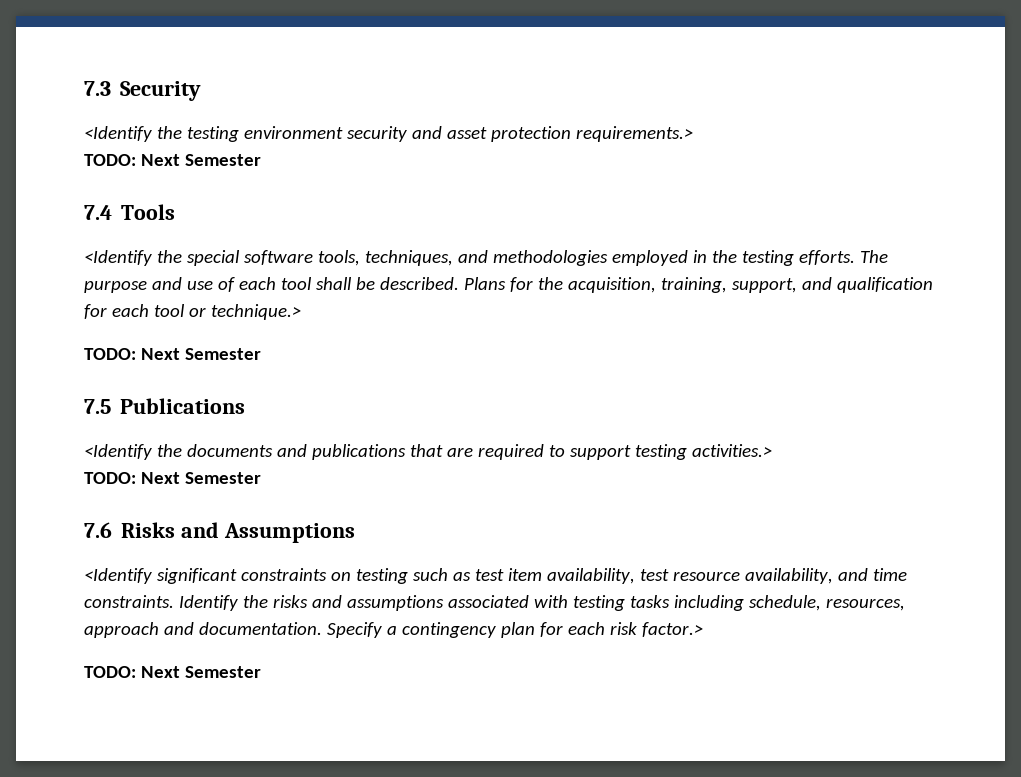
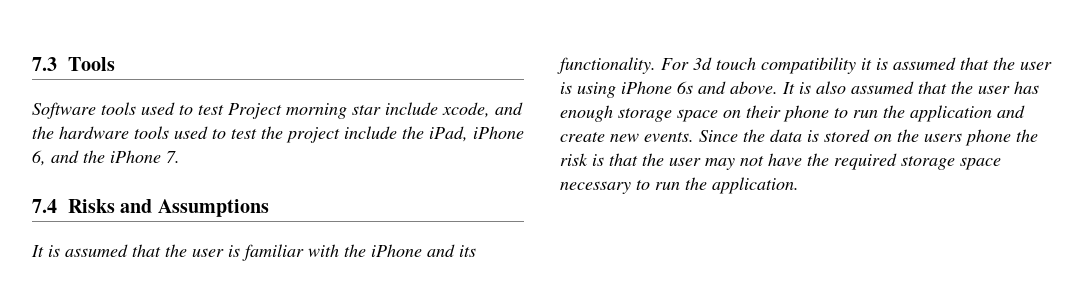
[120,81,202,101] [84,126,693,142] [84,154,261,166] [84,204,176,220] [84,250,888,266] [84,277,933,293] [84,304,301,320] [84,348,261,360] [84,398,246,414] [84,444,772,460] [84,472,261,484] [84,522,356,543] [84,568,907,584] [84,595,905,611] [84,622,703,638] [84,666,261,678] Security // <Identify the testing environment security and asset protection requirements.> // TODO: Next Semester // 7.4 Tools // <Identify the special software tools, techniques, and methodologies employed in the testing efforts. The purpose and use of each tool shall be described. Plans for the acquisition, training, support, and qualification for each tool or technique.> // TODO: Next Semester // 7.5 Publications // <Identify the documents and publications that are required to support testing activities.> // TODO: Next Semester // 7.6 Risks and Assumptions // <Identify significant constraints on testing such as test item availability, test resource availability, and time constraints. Identify the risks and assumptions associated with testing tasks including schedule, resources, approach and documentation. Specify a contingency plan for each risk factor.> // TODO: Next Semester -> [67,57,115,71] [32,102,523,119] [32,126,524,143] [32,150,180,166] [32,199,269,217] [31,244,476,261] [557,57,1052,74] [560,81,1039,98] [560,105,1025,122] [560,129,1038,146] [560,153,1001,170] [560,177,799,194] Tools // Software tools used to test Project morning star include xcode, and the hardware tools used to test the project include the iPad, iPhone 6, and the iPhone 7. // 7.4 Risks and Assumptions // It is assumed that the user is familiar with the iPhone and its functionality. For 3d touch compatibility it is assumed that the user is using iPhone 6s and above. It is also assumed that the user has enough storage space on their phone to run the application and create new events. Since the data is stored on the users phone the risk is that the user may not have the required storage space necessary to run the application.

